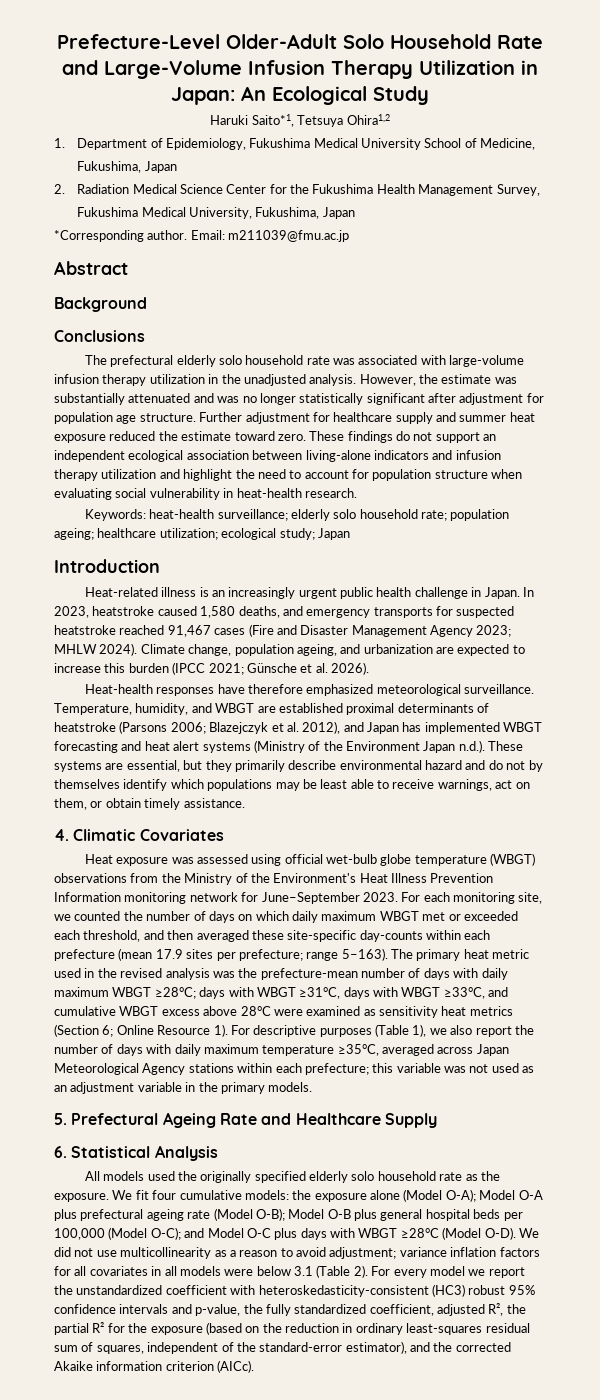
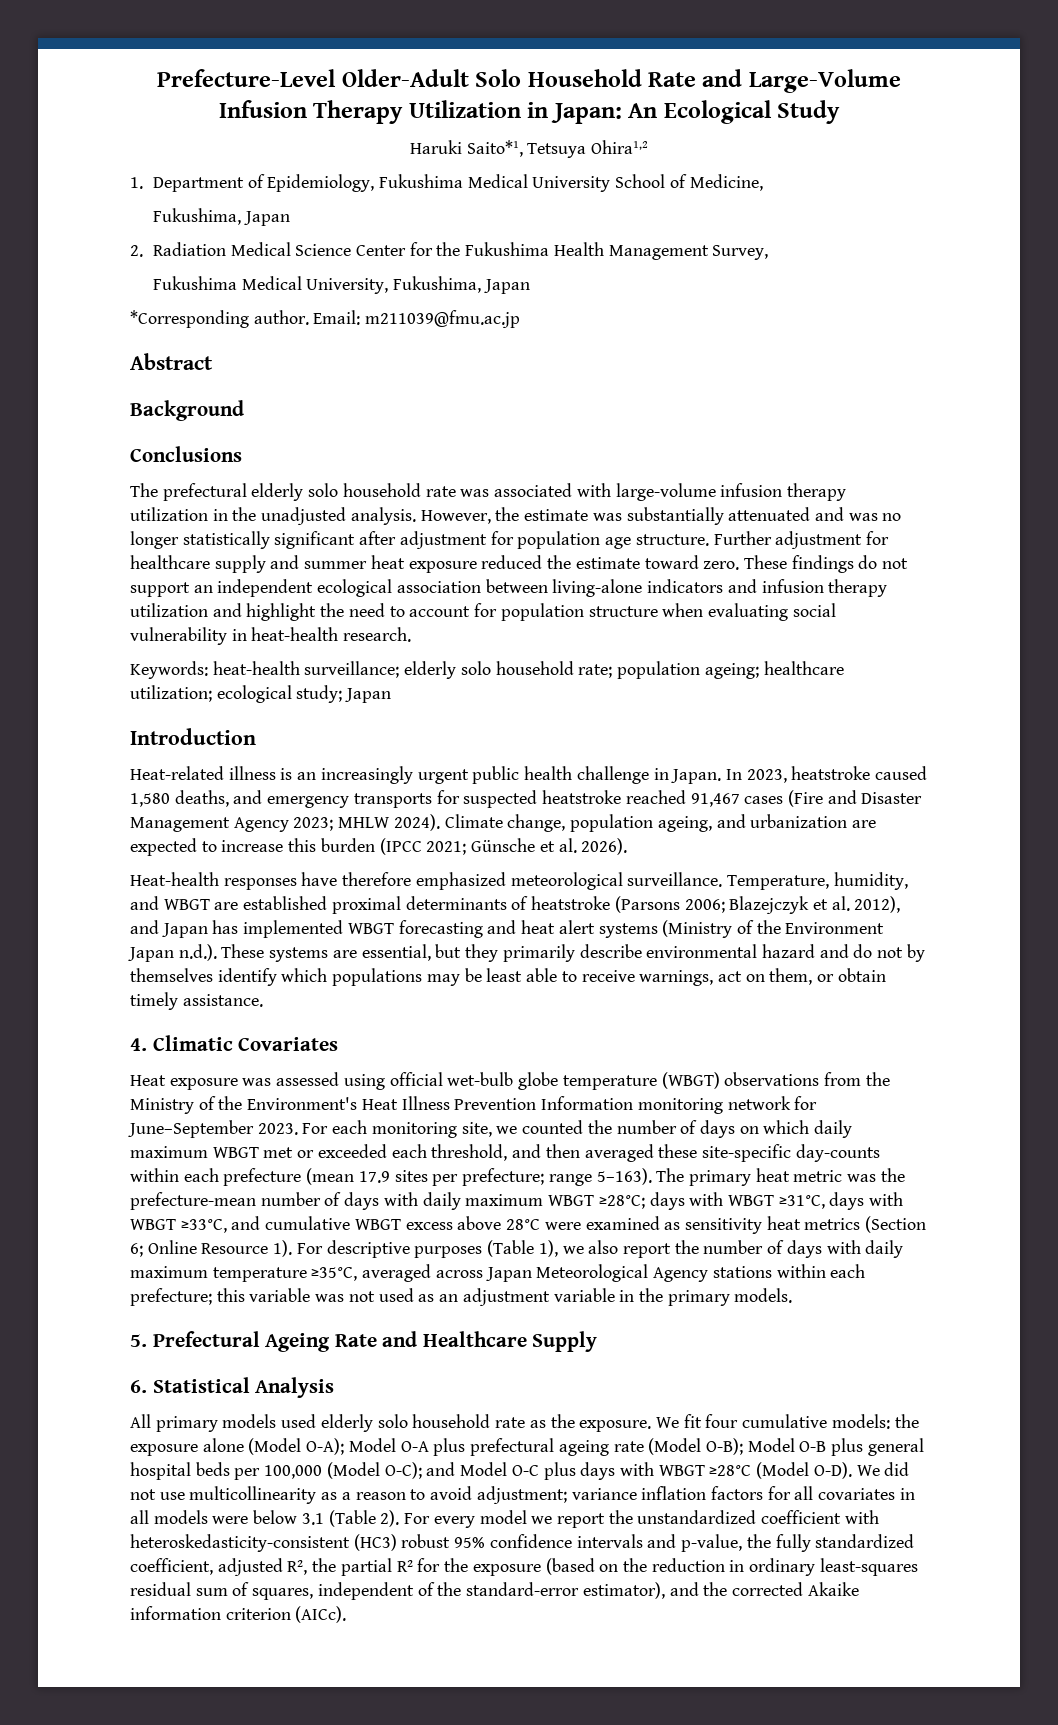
[54,968,210,980] used in the revised analysis -> (843, 1176) none
(100, 1176) none -> [155,1416,218,1432] primary
[177,1171,306,1183] the originally specified -> (317, 1421) none

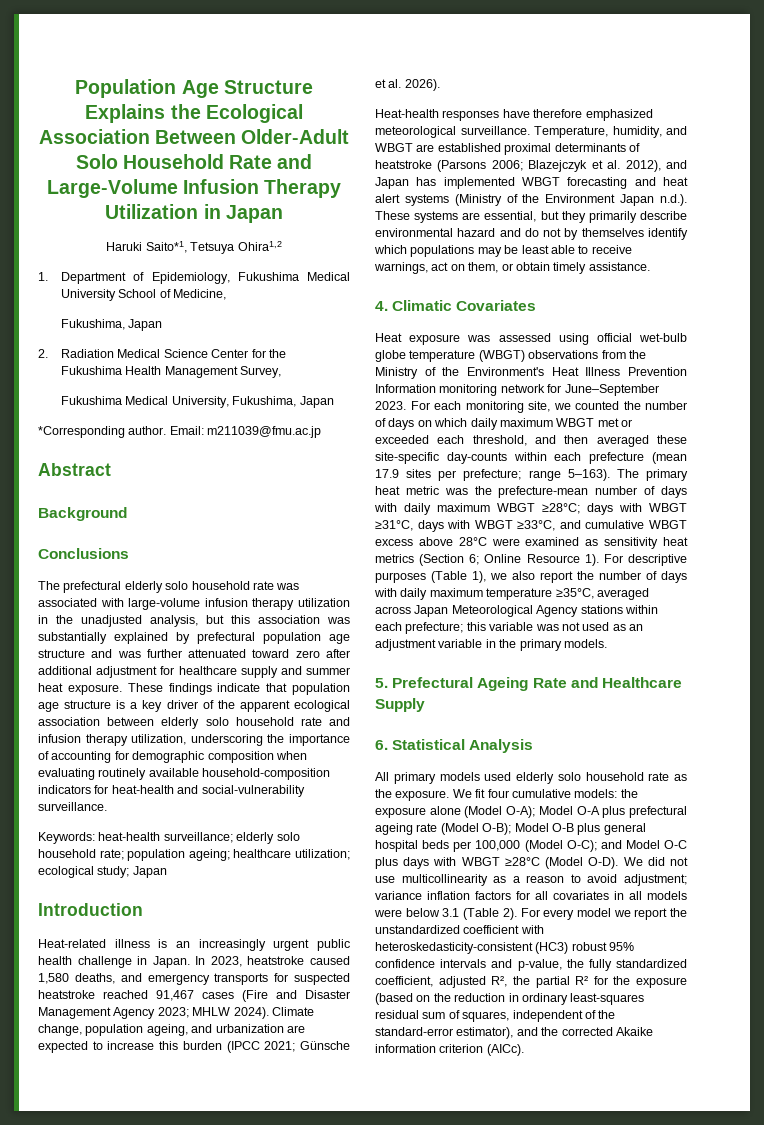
[157,69,337,87] Prefecture-Level -> [75,79,313,98] [85,104,303,123] [38,129,236,144] Population Age Structure Explains the Ecological Association Between
[550,100,841,124] Japan: An Ecological Study -> [225,205,283,223] Japan
[350,507,902,525] [130,531,772,549] analysis. However, the estimate was substantially attenuated and was no longer statistically significant after adjustment for population age structure. Further -> [150,615,350,627] [38,632,350,644] [38,649,350,658] [38,666,92,675] analysis, but this association was substantially explained by prefectural population age structure and was further attenuated toward zero after additional
[408,555,909,573] [130,579,888,597] [130,603,836,621] [130,627,412,645] exposure reduced the estimate toward zero. These findings do not support an independent ecological association between living-alone indicators and infusion therapy utilization and highlight the need to account for population structure when evaluating social vulnerability in heat-health research. -> [67,683,350,695] [38,700,350,712] [38,717,350,729] [38,734,350,746] [38,751,307,763] [38,768,331,780] [38,785,305,797] [38,802,107,811] exposure. These findings indicate that population age structure is a key driver of the apparent ecological association between elderly solo household rate and infusion therapy utilization, underscoring the importance of accounting for demographic composition when evaluating routinely available household-composition indicators for heat-health and social-vulnerability surveillance.

